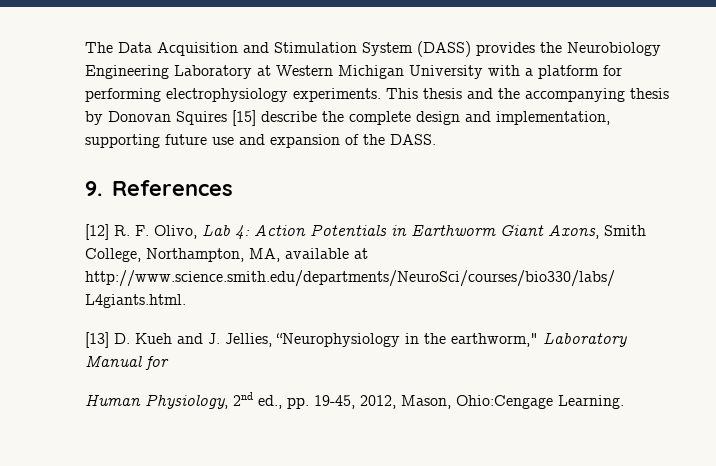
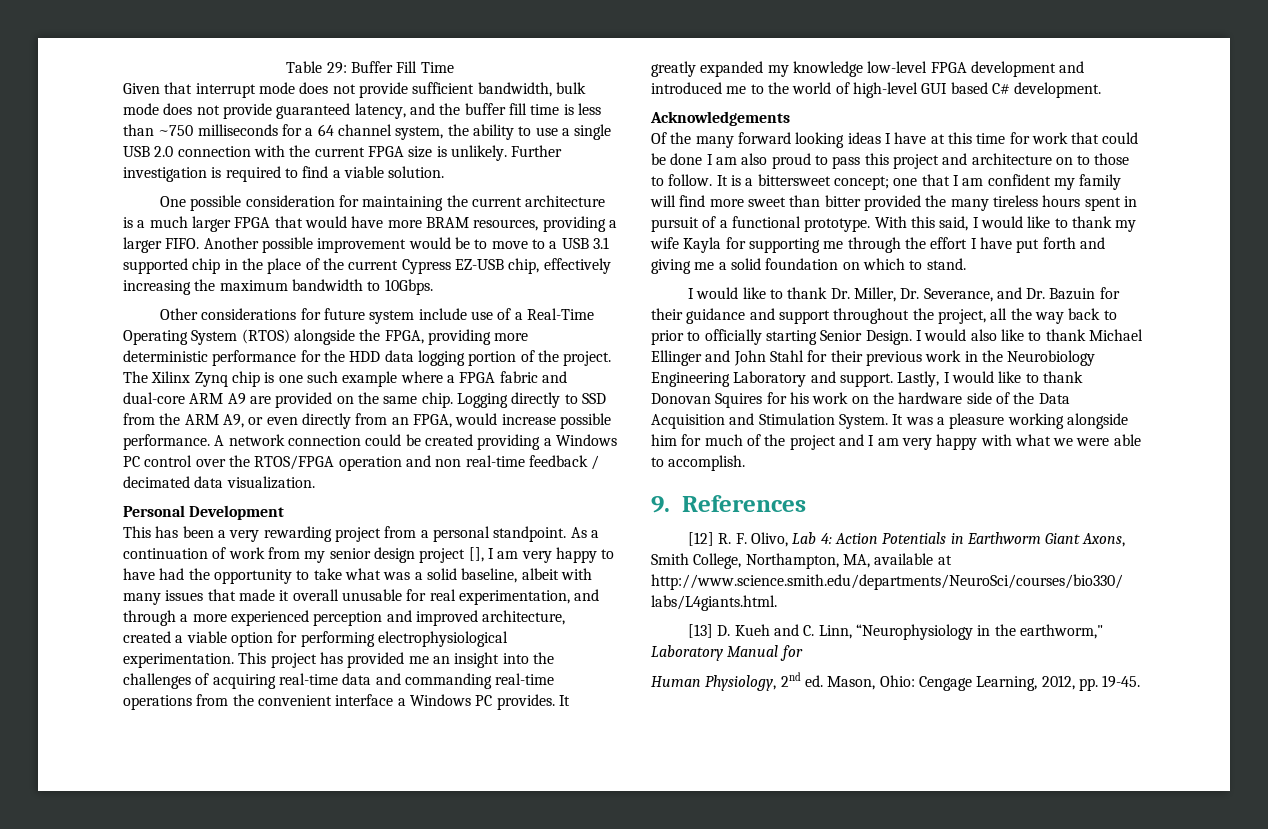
[85,41,661,57] [85,65,622,79] [85,88,669,102] [85,110,610,126] [85,134,436,148] The Data Acquisition and Stimulation System (DASS) provides the Neurobiology Engineering Laboratory at Western Michigan University with a platform for performing electrophysiology experiments. This thesis and the accompanying thesis by Donovan Squires [15] describe the complete design and implementation, supporting future use and expansion of the DASS. -> [286,61,454,74] [123,82,586,98] [123,103,601,119] [123,124,612,140] [123,145,563,161] [123,166,445,182] [159,195,606,211] [123,216,617,232] [123,237,609,253] [123,258,611,274] [123,279,433,295] [159,308,594,324] [123,329,529,345] [123,350,612,366] [123,371,567,387] [123,392,606,408] [123,413,611,429] [123,434,617,450] [123,455,600,471] [123,476,315,489] [123,505,285,520] [123,526,599,542] [123,547,615,563] [123,568,592,584] [123,589,600,605] [123,610,566,626] [123,631,508,647] [123,652,554,668] [123,673,555,689] [123,694,570,710] [651,61,1085,77] [651,82,1102,98] [650,111,790,126] [651,132,1139,148] [651,153,1130,169] [651,174,1122,190] [650,195,1137,211] [651,216,1137,232] [650,237,1105,253] [651,258,966,274] [687,287,1120,302] [651,308,1117,324] [651,329,1143,345] [651,350,1096,366] [651,371,1083,387] [651,392,1070,408] [651,413,1128,429] [651,434,1141,450] [651,455,746,471] Table 29: Buffer Fill Time // Given that interrupt mode does not provide sufficient bandwidth, bulk mode does not provide guaranteed latency, and the buffer fill time is less than ~750 milliseconds for a 64 channel system, the ability to use a single USB 2.0 connection with the current FPGA size is unlikely. Further investigation is required to find a viable solution. // One possible consideration for maintaining the current architecture is a much larger FPGA that would have more BRAM resources, providing a larger FIFO. Another possible improvement would be to move to a USB 3.1 supported chip in the place of the current Cypress EZ-USB chip, effectively increasing the maximum bandwidth to 10Gbps. // Other considerations for future system include use of a Real-Time Operating System (RTOS) alongside the FPGA, providing more deterministic performance for the HDD data logging portion of the project. The Xilinx Zynq chip is one such example where a FPGA fabric and dual-core ARM A9 are provided on the same chip. Logging directly to SSD from the ARM A9, or even directly from an FPGA, would increase possible performance. A network connection could be created providing a Windows PC control over the RTOS/FPGA operation and non real-time feedback / decimated data visualization. // Personal Development // This has been a very rewarding project from a personal standpoint. As a continuation of work from my senior design project [], I am very happy to have had the opportunity to take what was a solid baseline, albeit with many issues that made it overall unusable for real experimentation, and through a more experienced perception and improved architecture, created a viable option for performing electrophysiological experimentation. This project has provided me an insight into the challenges of acquiring real-time data and commanding real-time operations from the convenient interface a Windows PC provides. It greatly expanded my knowledge low-level FPGA development and introduced me to the world of high-level GUI based C# development. // Acknowledgements // Of the many forward looking ideas I have at this time for work that could be done I am also proud to pass this project and architecture on to those to follow. It is a bittersweet concept; one that I am confident my family will find more sweet than bitter provided the many tireless hours spent in pursuit of a functional prototype. With this said, I would like to thank my wife Kayla for supporting me through the effort I have put forth and giving me a solid foundation on which to stand. // I would like to thank Dr. Miller, Dr. Severance, and Dr. Bazuin for their guidance and support throughout the project, all the way back to prior to officially starting Senior Design. I would also like to thank Michael Ellinger and John Stahl for their previous work in the Neurobiology Engineering Laboratory and support. Lastly, I would like to thank Donovan Squires for his work on the hardware side of the Data Acquisition and Stimulation System. It was a pleasure working alongside him for much of the project and I am very happy with what we were able to accomplish.
[208,333,272,347] J. Jellies, -> [803,625,852,639] C. Linn,
[258,395,624,409] ed., pp. 19-45, 2012, Mason, Ohio:Cengage Learning. -> [804,675,1141,691] ed. Mason, Ohio: Cengage Learning, 2012, pp. 19-45.

